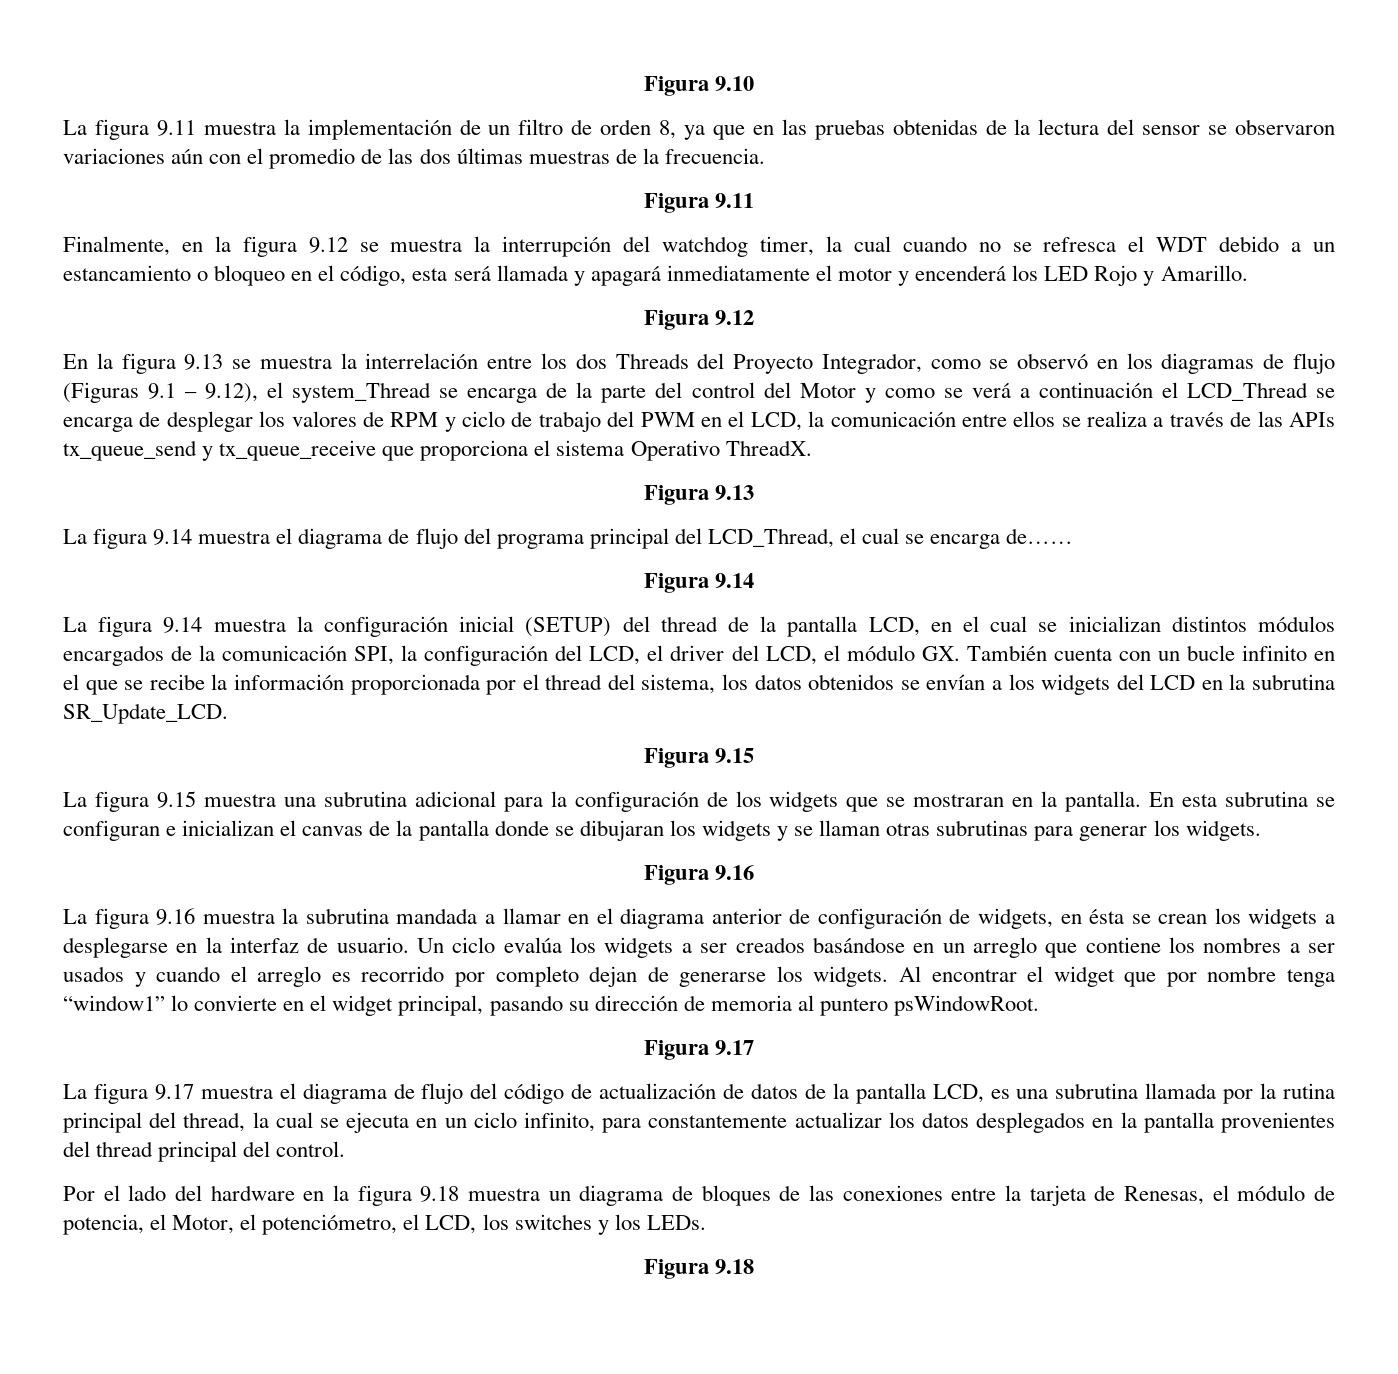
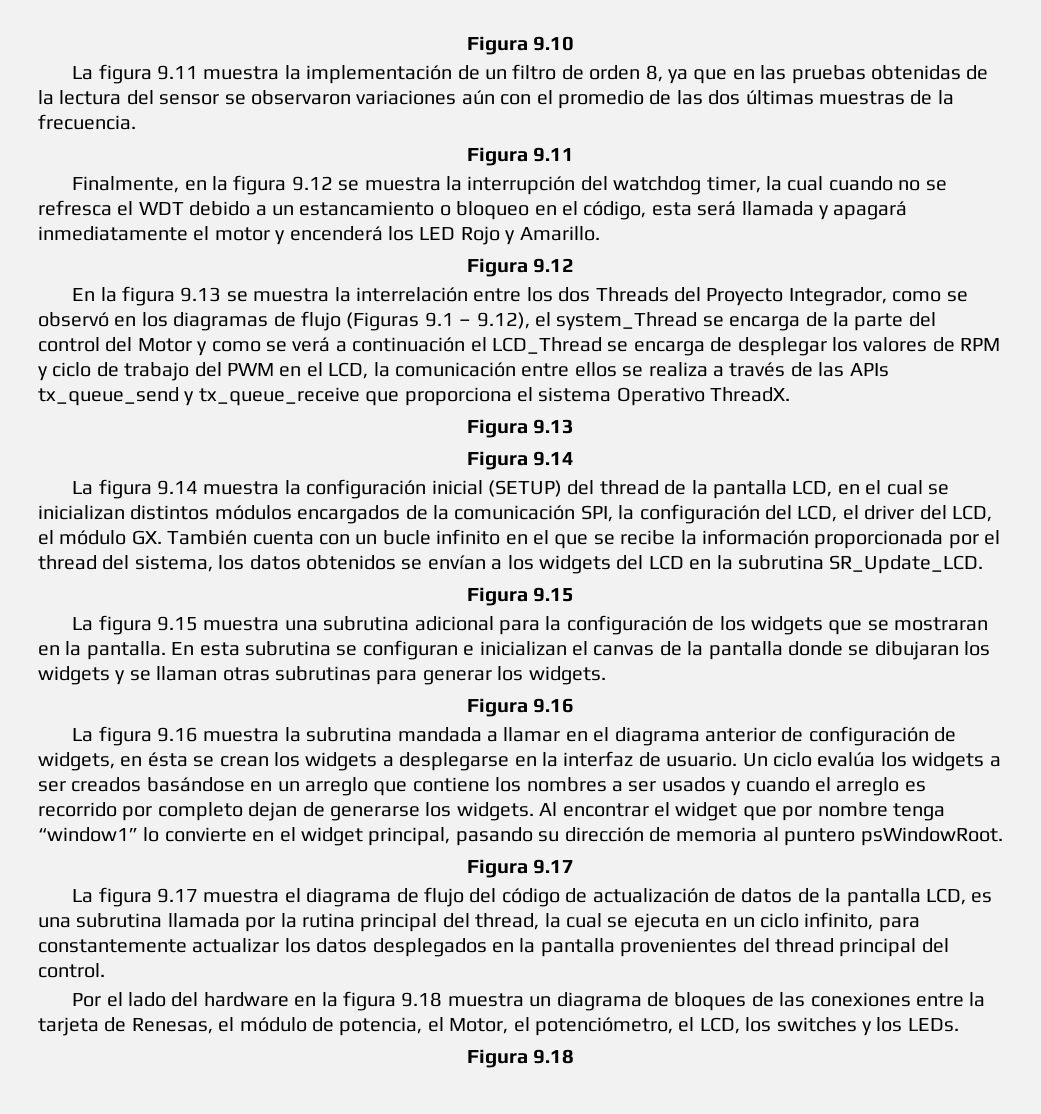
[63,528,1074,549] // La figura 9.14 muestra el diagrama de flujo del programa principal del LCD_Thread, el cual se encarga de…… -> (575, 426) none

